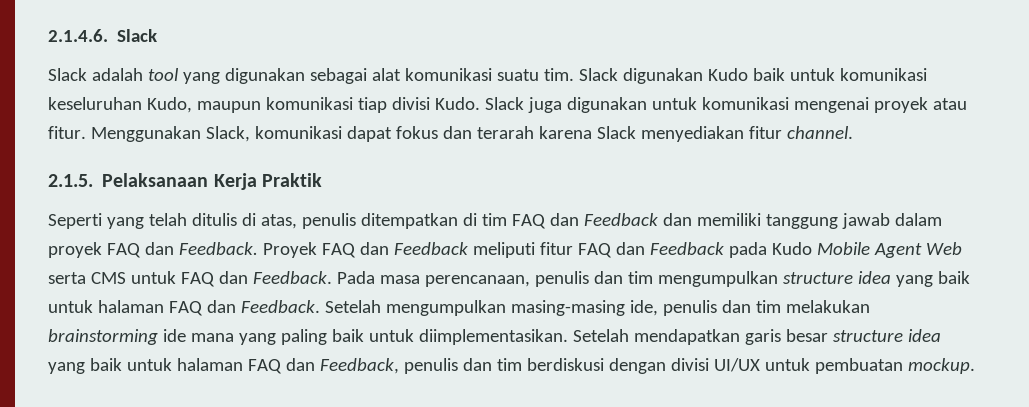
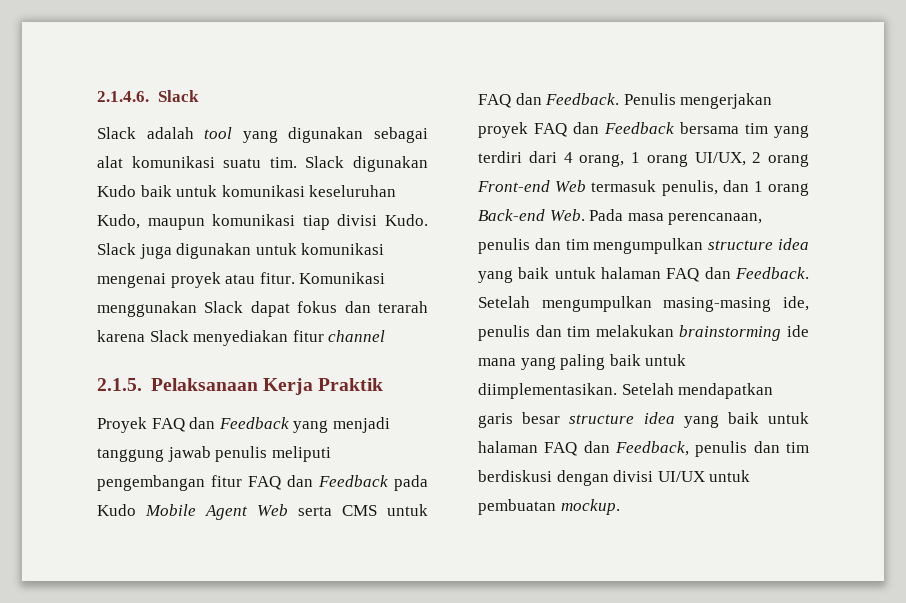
[90,126,342,142] Menggunakan Slack, komunikasi -> [299,272,386,284] [97,301,244,317] Komunikasi menggunakan Slack
[786,126,853,139] channel. -> [328,330,386,342] channel
[48,213,942,229] [48,242,535,258] Seperti yang telah ditulis di atas, penulis ditempatkan di tim FAQ dan Feedback dan memiliki tanggung jawab dalam proyek FAQ dan Feedback. Proyek FAQ dan Feedback meliputi -> [97,417,390,433] [97,446,331,462] [97,475,205,491] Proyek FAQ dan Feedback yang menjadi tanggung jawab penulis meliputi pengembangan
(332, 277) none -> [623,93,773,109] [478,122,809,138] [478,151,809,167] [477,180,809,196] [478,209,585,221] Penulis mengerjakan proyek FAQ dan Feedback bersama tim yang terdiri dari 4 orang, 1 orang UI/UX, 2 orang Front-end Web termasuk penulis, dan 1 orang Back-end Web.

